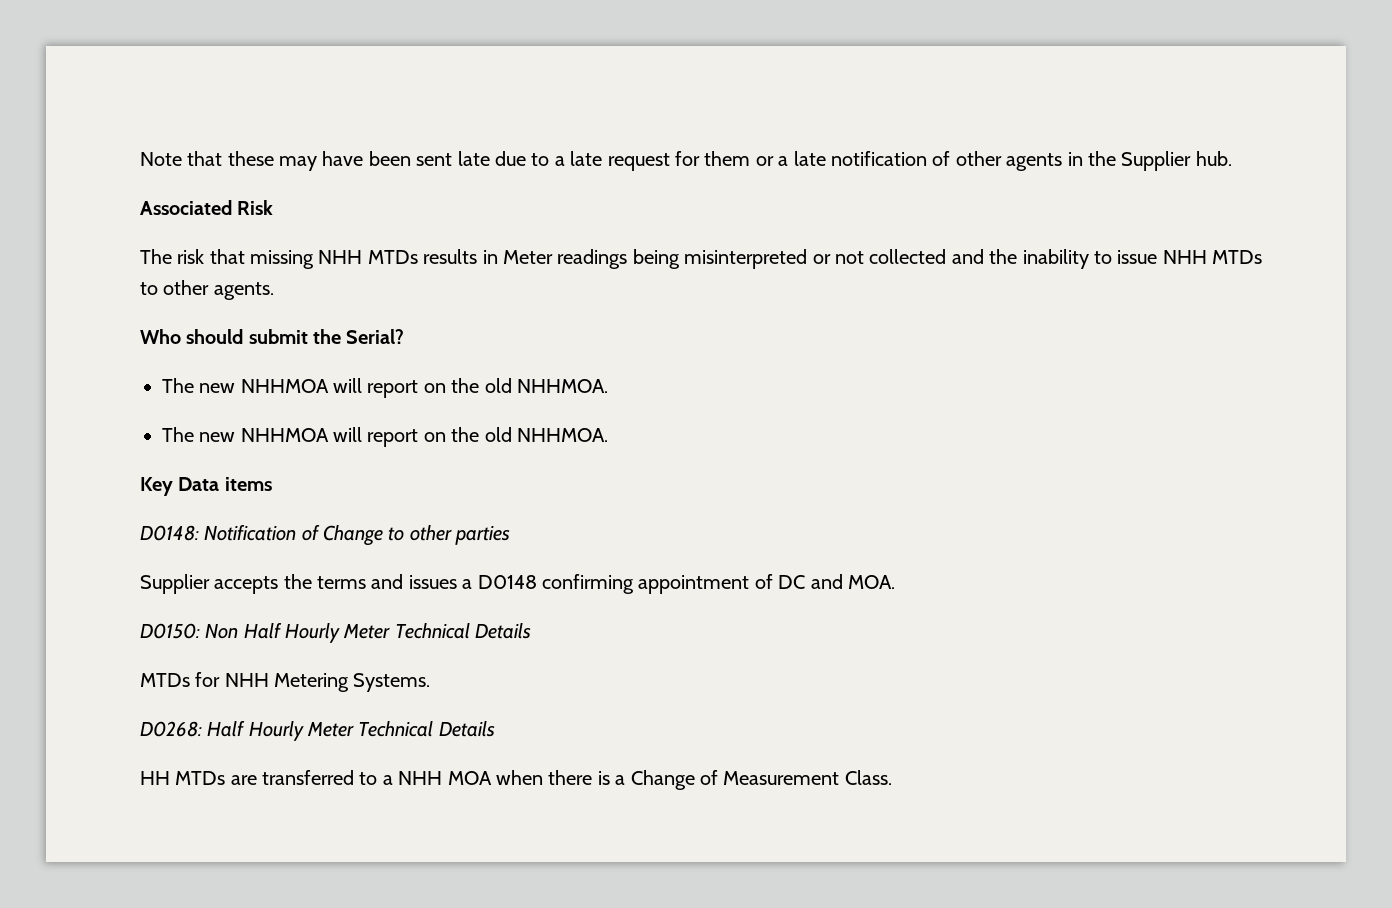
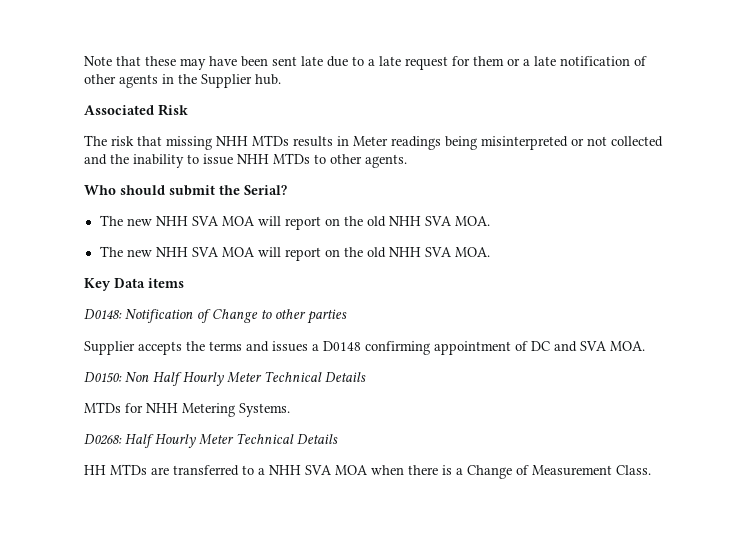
[240,378,608,398] [161,427,608,447] NHHMOA will report on the old NHHMOA. // The new NHHMOA will report on the old NHHMOA. -> [155,216,490,230] [99,246,490,261] NHH SVA MOA will report on the old NHH SVA MOA. // The new NHH SVA MOA will report on the old NHH SVA MOA.
(843, 581) none -> [579,341,607,351] SVA
(443, 778) none -> [304,465,332,475] SVA

